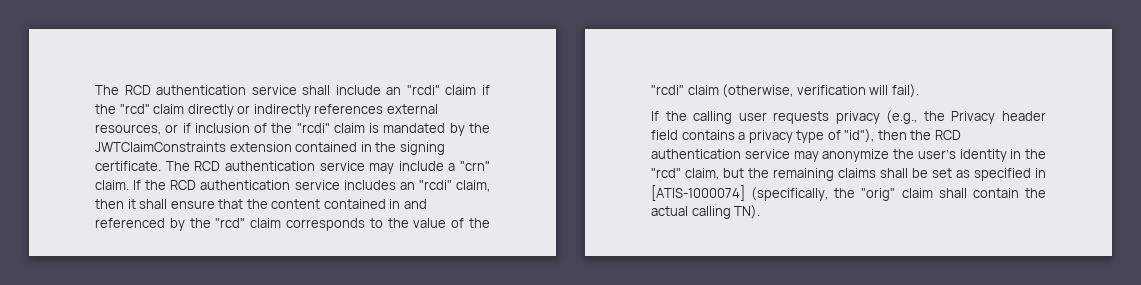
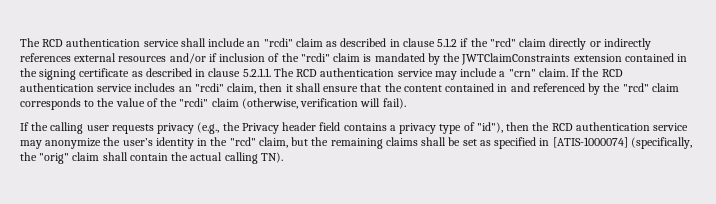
(477, 90) none -> [326,38,458,47] as described in clause 5.1.2
[95,124,179,135] resources, or -> [118,53,206,64] resources and/or
[95,161,161,171] certificate. -> [79,68,271,77] certificate as described in clause 5.2.1.1.

